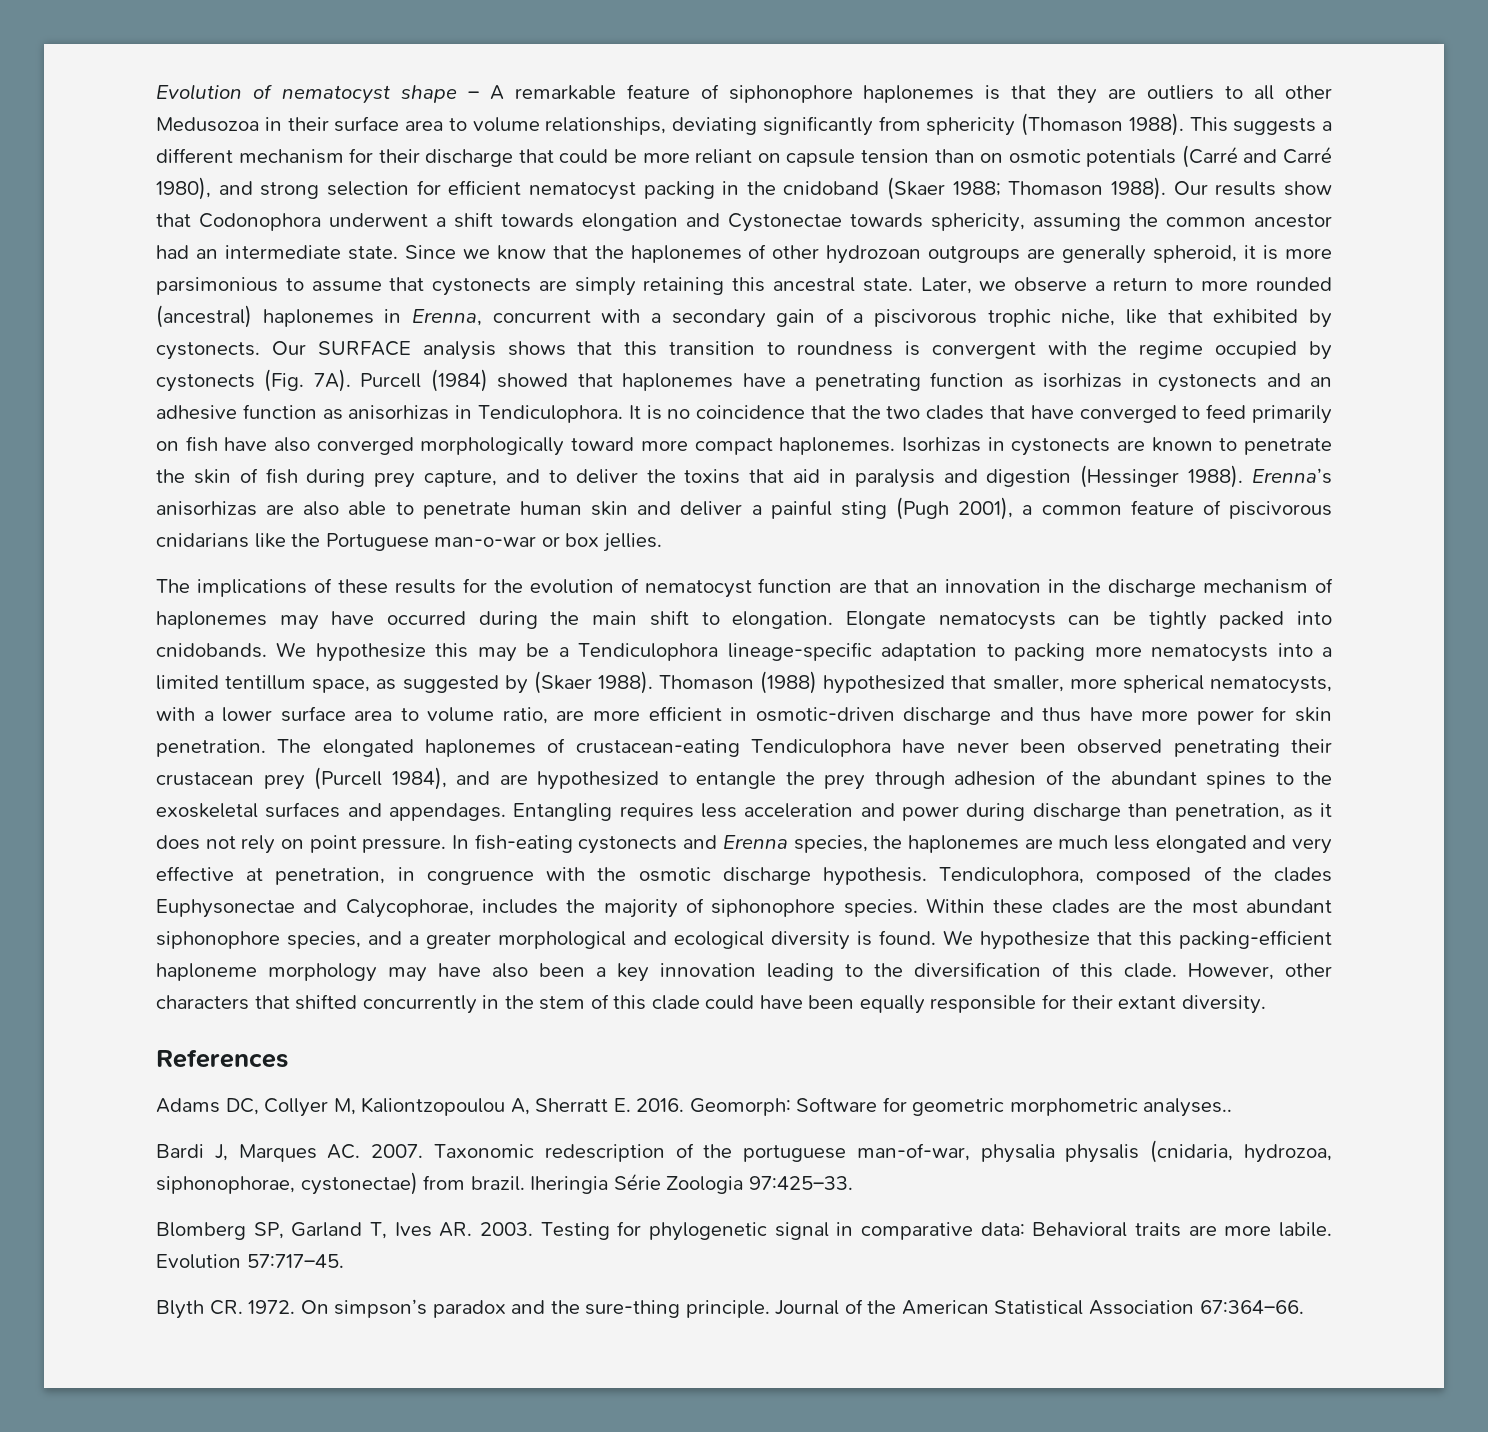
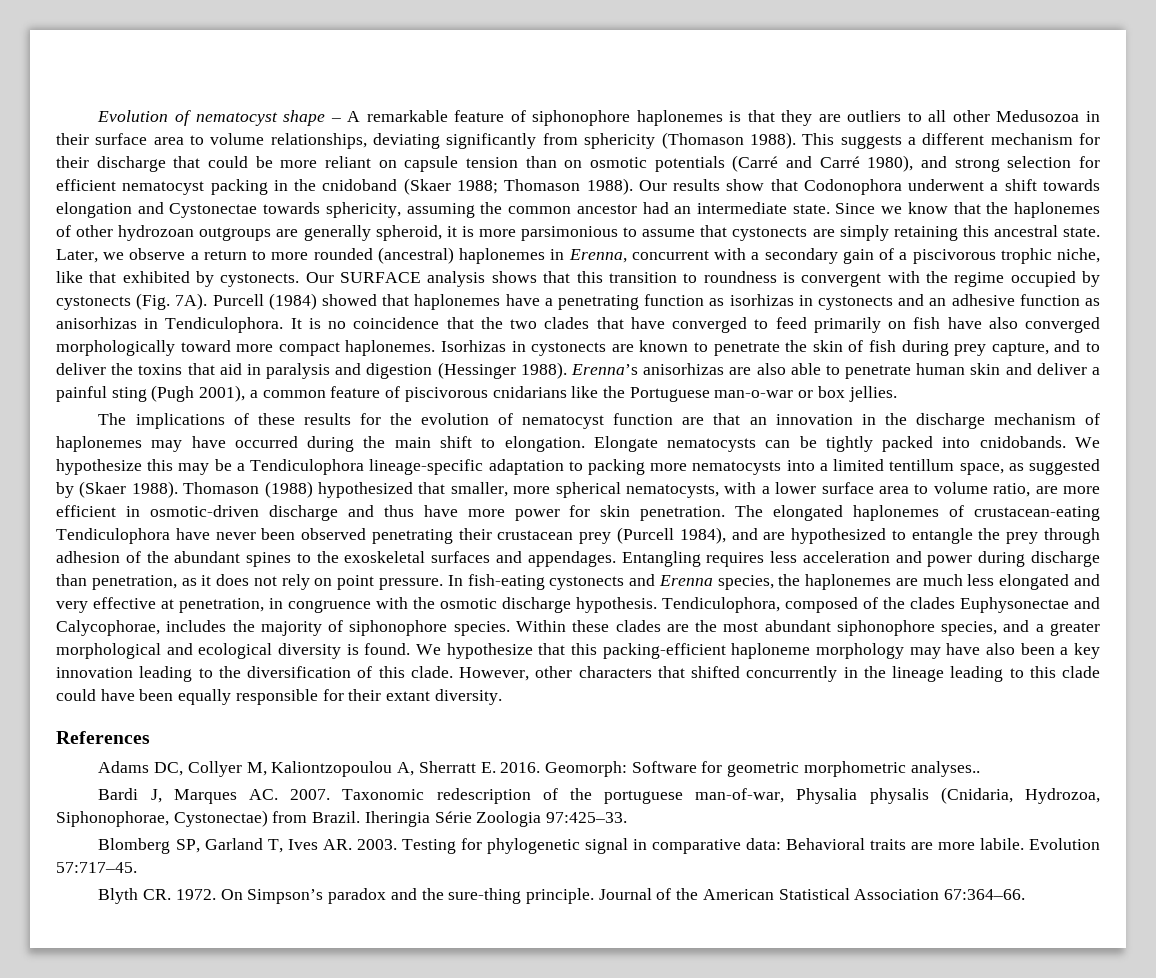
[539,994,609,1010] stem of -> [892,666,1024,682] lineage leading to
[980,1140,1333,1163] [156,1172,525,1195] physalia physalis (cnidaria, hydrozoa, siphonophorae, cystonectae) from brazil. -> [796,787,1100,804] [56,810,361,827] Physalia physalis (Cnidaria, Hydrozoa, Siphonophorae, Cystonectae) from Brazil.
[334,1299,428,1318] simpson’s -> [247,889,324,904] Simpson’s

